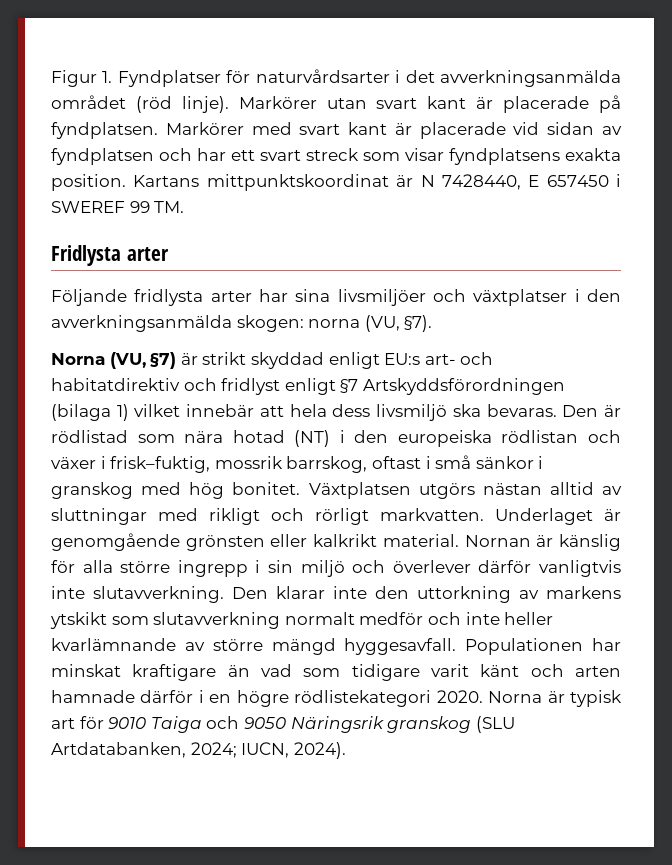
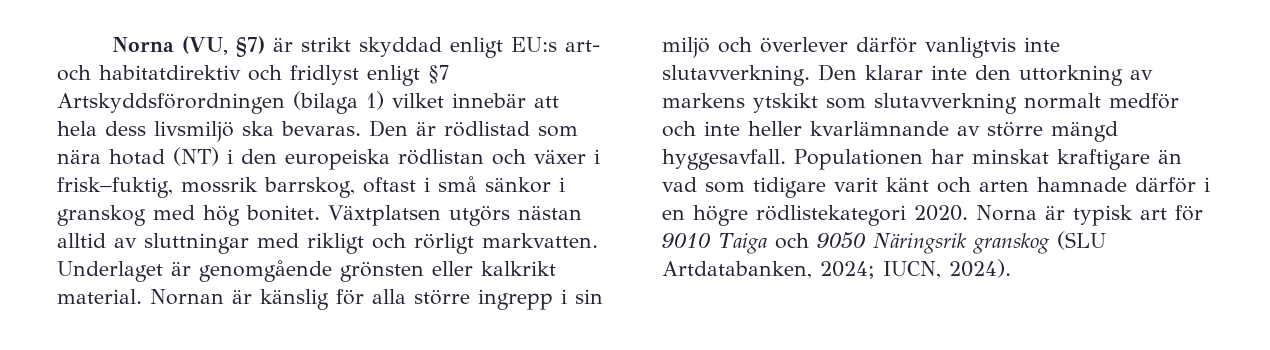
[51,69,621,87] [51,95,621,113] [51,122,622,139] [51,148,621,165] [51,174,621,191] [51,201,185,213] [51,245,169,266] [51,289,621,306] [51,315,433,332] Figur 1. Fyndplatser för naturvårdsarter i det avverkningsanmälda området (röd linje). Markörer utan svart kant är placerade på fyndplatsen. Markörer med svart kant är placerade vid sidan av fyndplatsen och har ett svart streck som visar fyndplatsens exakta position. Kartans mittpunktskoordinat är N 7428440, E 657450 i SWEREF 99 TM. // Fridlysta arter // Följande fridlysta arter har sina livsmiljöer och växtplatser i den avverkningsanmälda skogen: norna (VU, §7). // -> (111, 44) none

